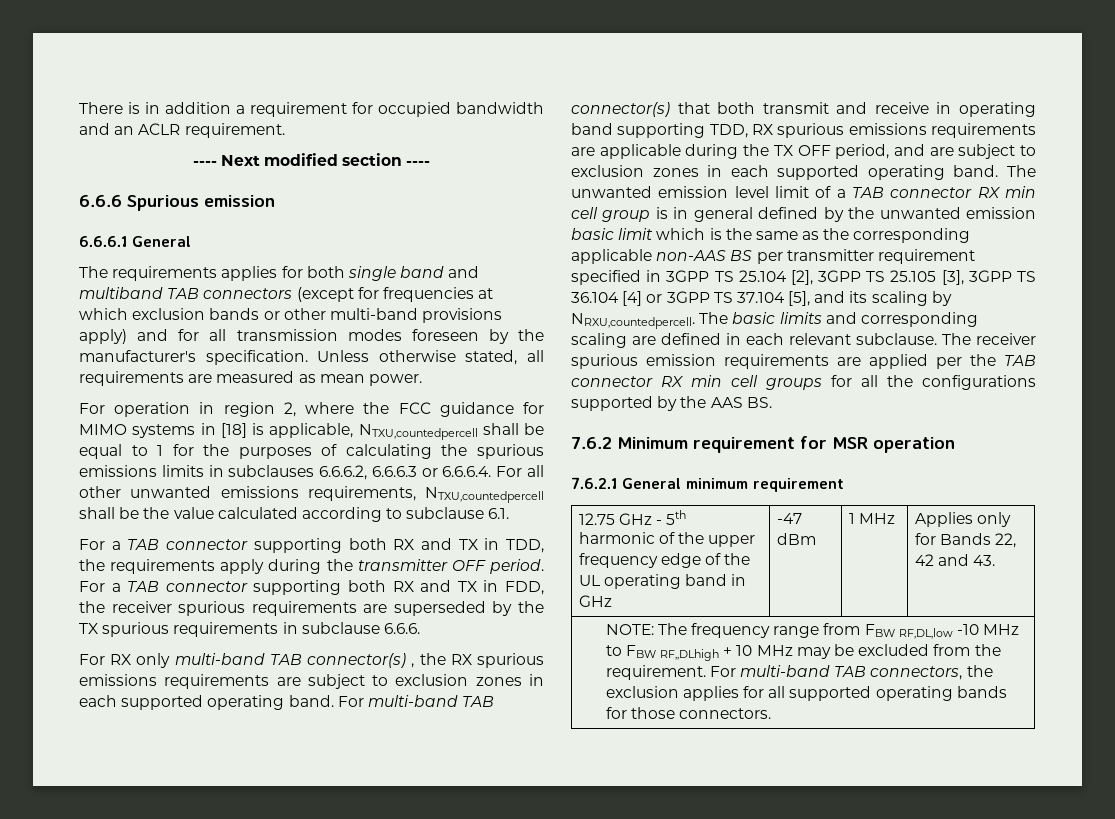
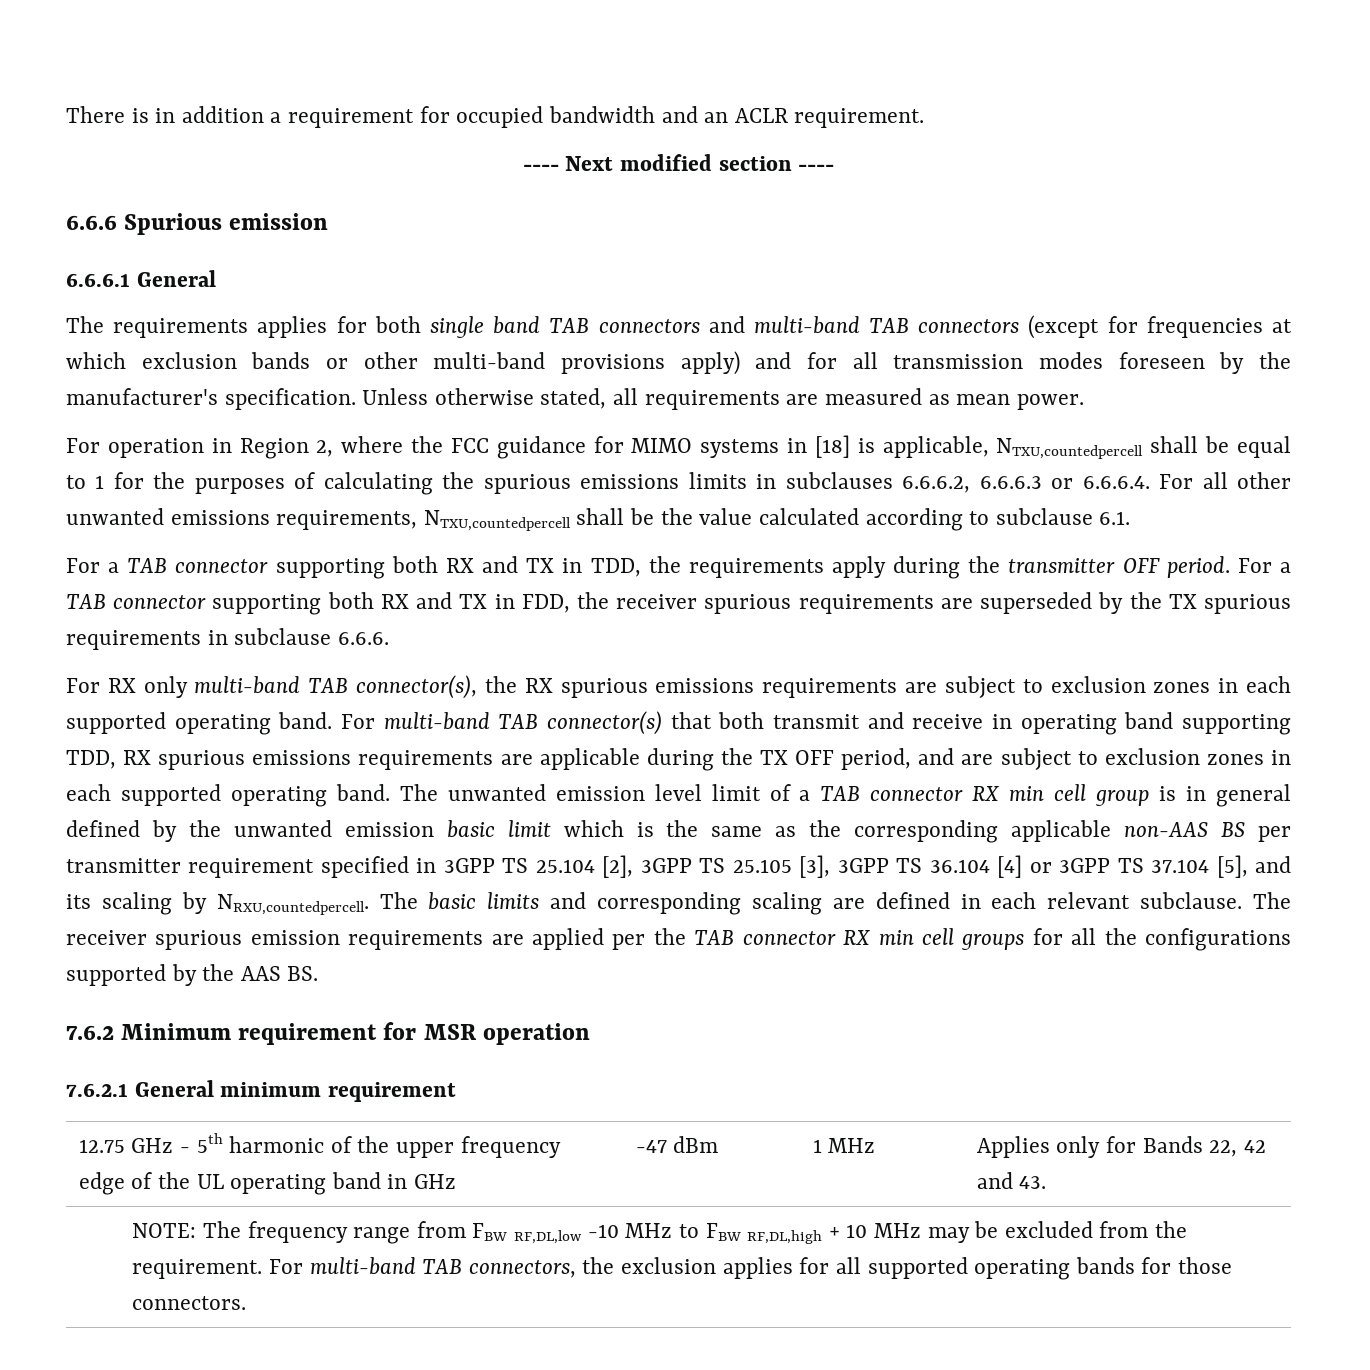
[448,266,480,278] [79,287,163,299] and multiband -> [549,316,860,334] TAB connectors and multi-band
[223,402,275,417] region -> [239,438,309,459] Region
[307,653,415,668] connector(s) , -> [356,675,478,699] connector(s),
[660,649,720,661] RF,,DLhigh -> [747,1230,823,1244] RF,DL,high

